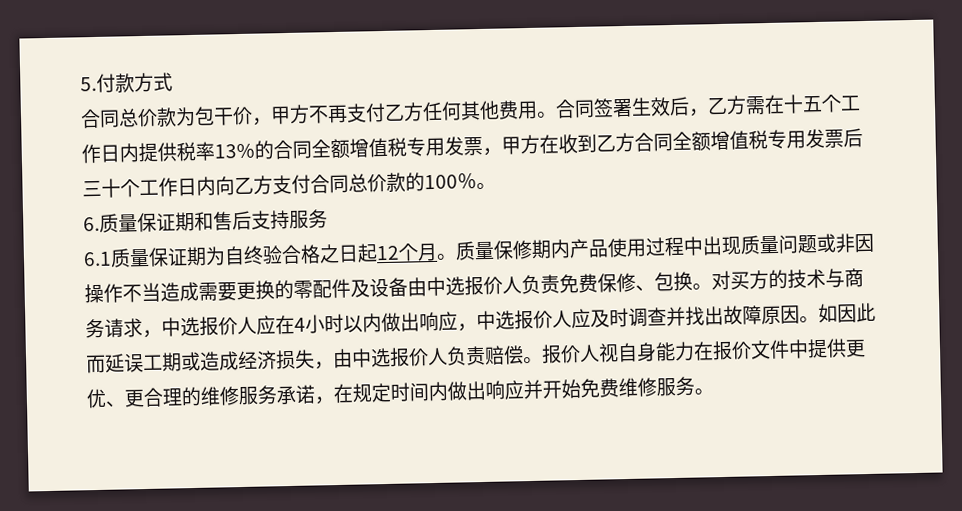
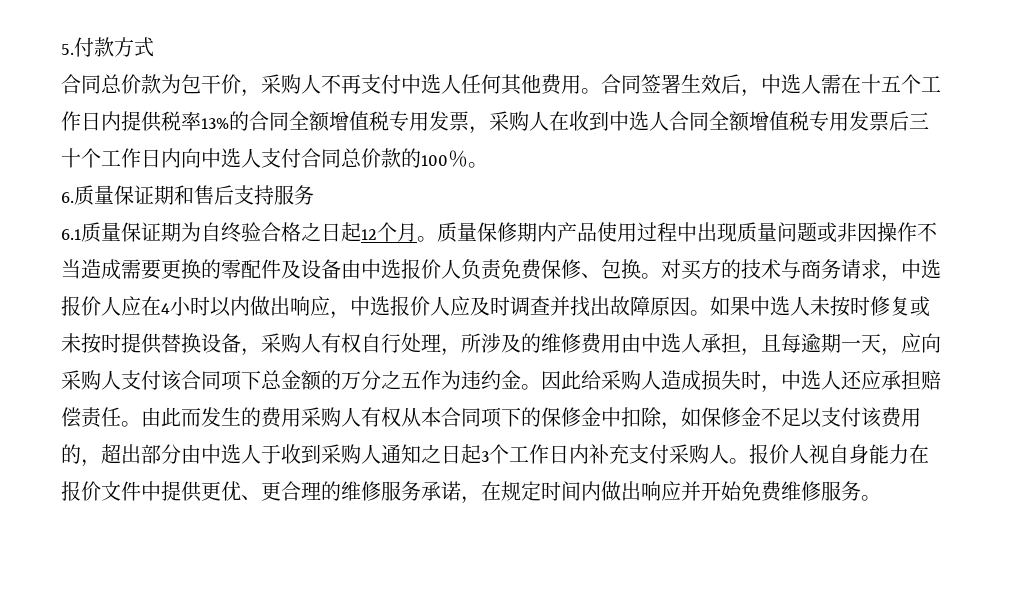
[270,104,310,125] 甲方 -> [261,74,321,94] 采购人
[384,102,424,122] 乙方 -> [401,74,461,94] 中选人
[707,95,747,115] 乙方 -> [761,74,821,94] 中选人
[501,132,635,155] 甲方在收到乙方 -> [489,111,669,131] 采购人在收到中选人
[234,175,273,195] 乙方 -> [201,148,261,168] 中选人
[837,302,876,323] [85,345,524,374] 因此而延误工期或造成经济损失，由中选报价人负责赔偿 -> [730,296,930,317] [61,333,941,356] [61,370,941,393] [61,407,921,430] [61,444,729,467] 果中选人未按时修复或未按时提供替换设备，采购人有权自行处理，所涉及的维修费用由中选人承担，且每逾期一天，应向采购人支付该合同项下总金额的万分之五作为违约金。因此给采购人造成损失时，中选人还应承担赔偿责任。由此而发生的费用采购人有权从本合同项下的保修金中扣除，如保修金不足以支付该费用的，超出部分由中选人于收到采购人通知之日起3个工作日内补充支付采购人

